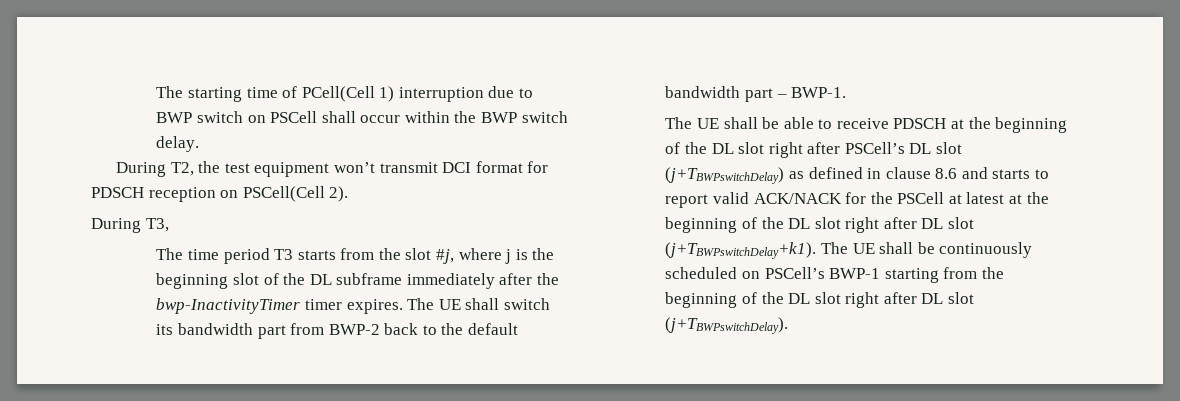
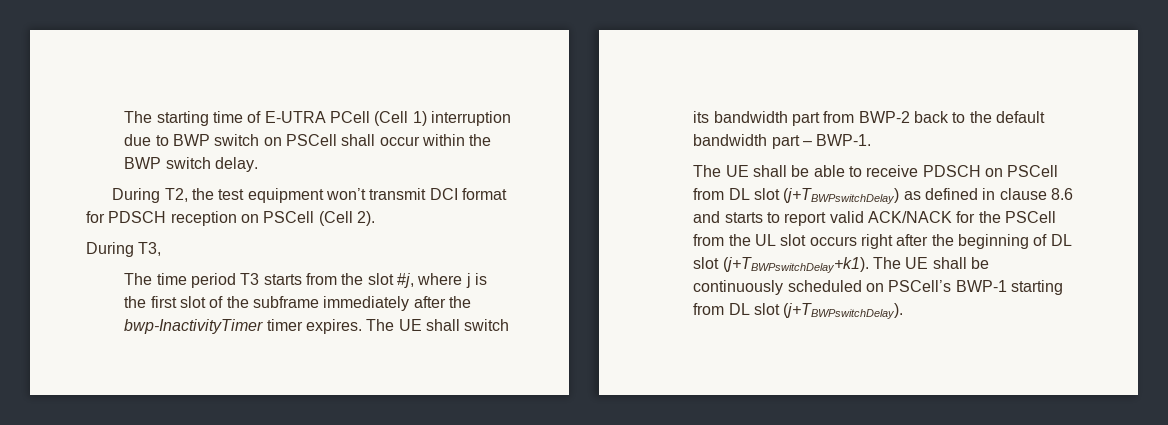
[301,86,375,102] PCell(Cell -> [264,111,409,126] E-UTRA PCell (Cell
[242,186,325,202] PSCell(Cell -> [263,211,353,226] PSCell (Cell
[156,273,229,289] beginning -> [150,296,177,308] first
[309,274,332,285] DL -> (249, 302) none
[951,117,1068,133] [665,142,905,158] at the beginning of the DL slot right after PSCell’s -> [985,165,1059,177] [693,188,725,200] on PSCell from
[948,192,1049,204] [665,217,917,233] at latest at the beginning of the DL slot right after -> [693,234,1048,249] from the UL slot occurs right after the beginning of
[981,267,1004,279] [665,292,917,308] the beginning of the DL slot right after -> (725, 309) none

